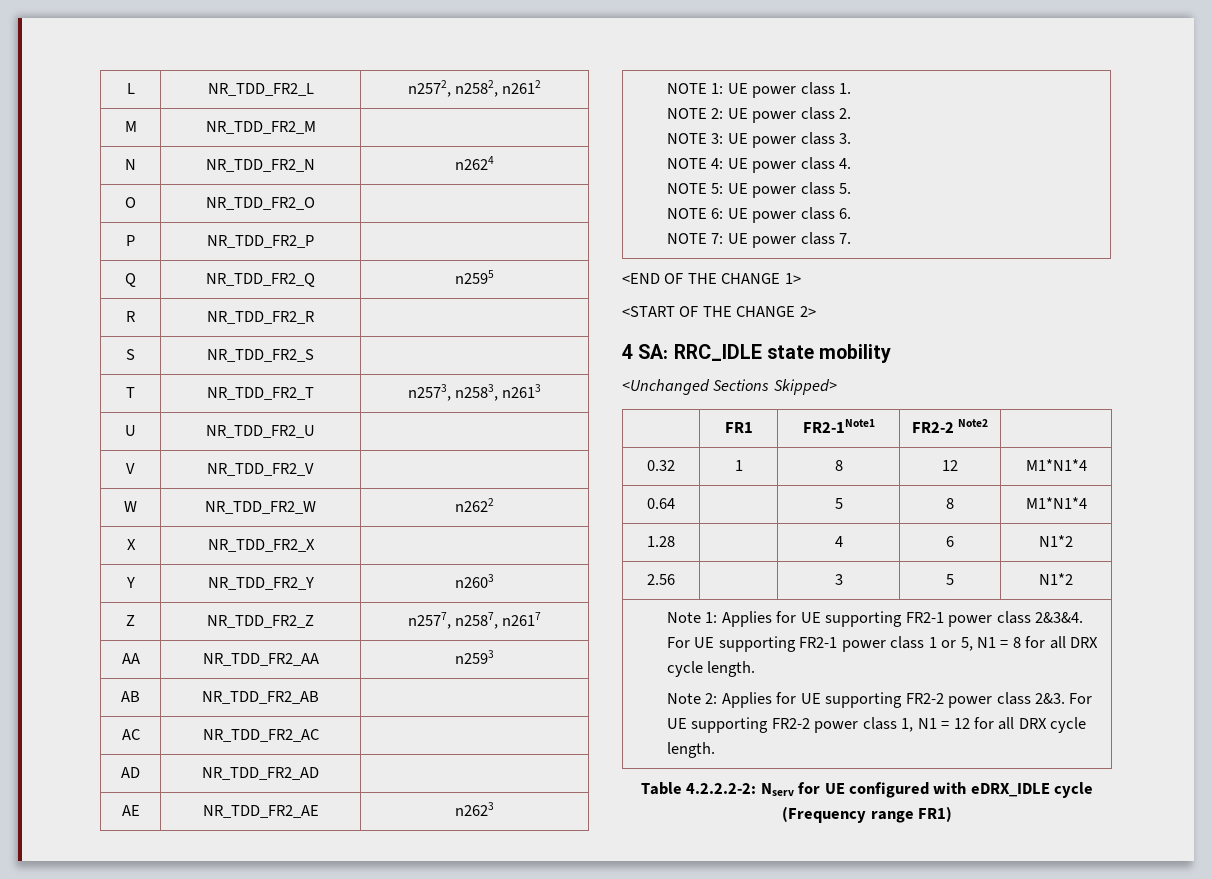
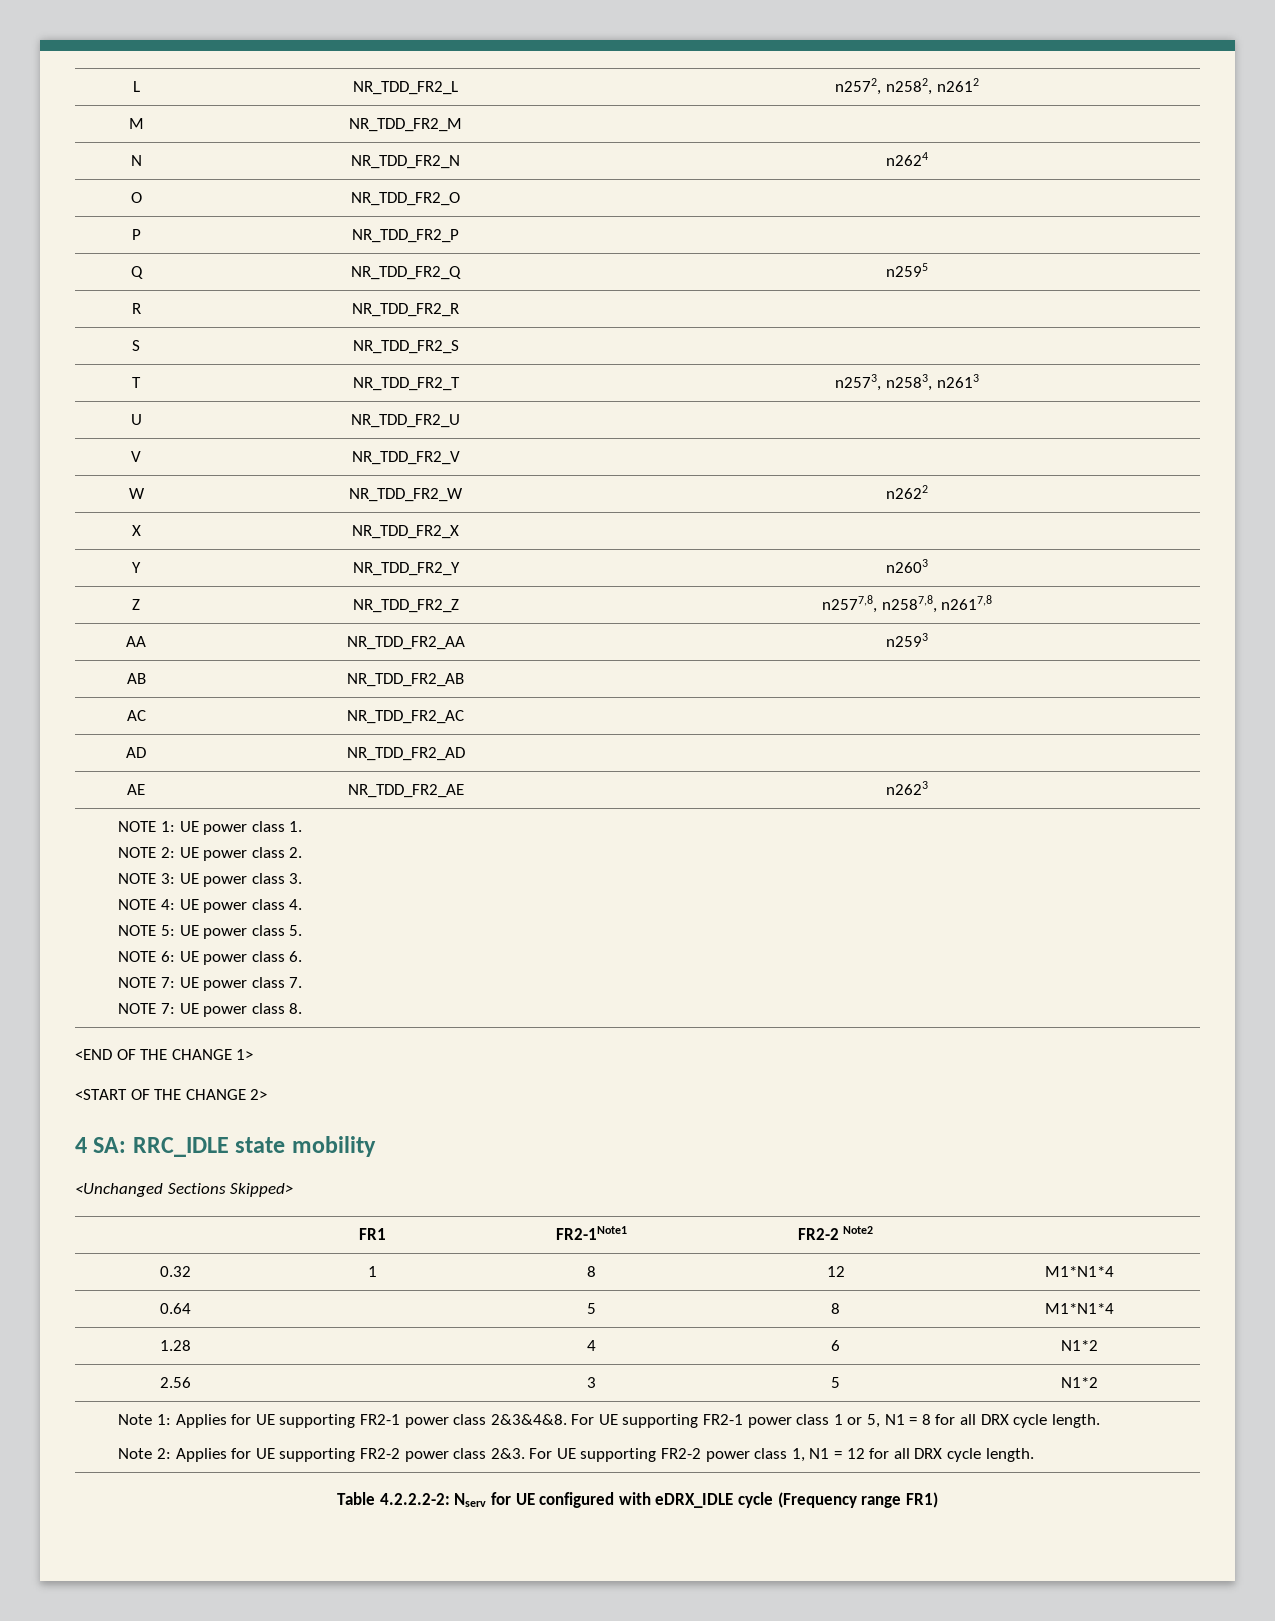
[407,612,542,629] n2577, n2587, n2617 -> [821,595,993,613] n2577,8, n2587,8, n2617,8
(852, 238) none -> [118,1003,303,1017] // NOTE 7: UE power class 8.
[1034,612,1083,623] 2&3&4. -> [490,1414,567,1425] 2&3&4&8.

